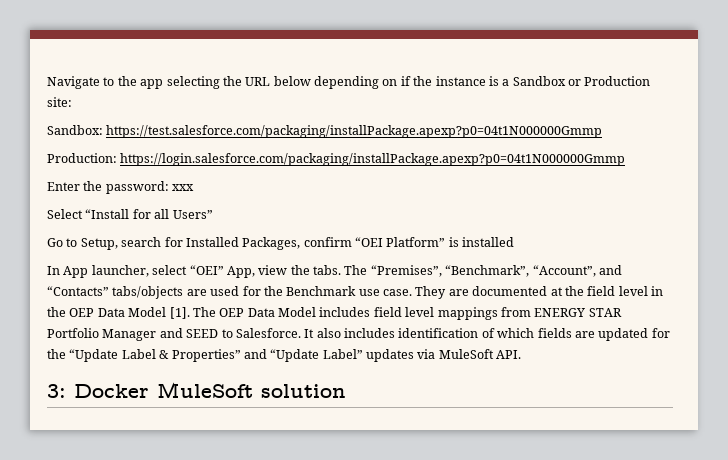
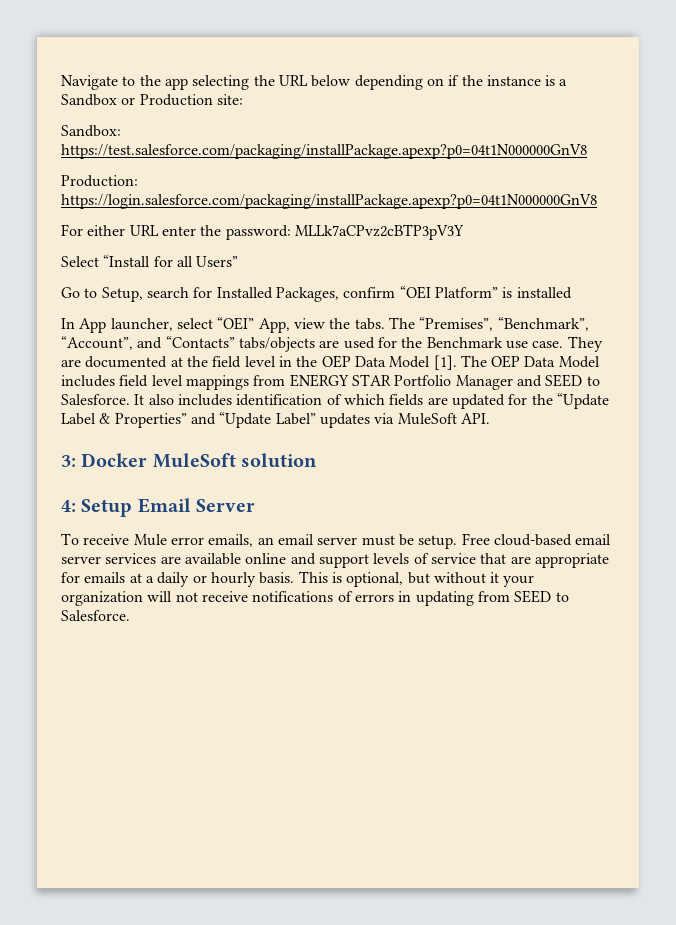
[106,125,603,138] https://test.salesforce.com/packaging/installPackage.apexp?p0=04t1N000000Gmmp -> [61,144,587,159] https://test.salesforce.com/packaging/installPackage.apexp?p0=04t1N000000GnV8
[120,153,626,166] [47,182,80,191] https://login.salesforce.com/packaging/installPackage.apexp?p0=04t1N000000Gmmp // Enter -> [61,194,597,209] [61,224,196,236] https://login.salesforce.com/packaging/installPackage.apexp?p0=04t1N000000GnV8 // For either URL enter
[172,184,195,191] xxx -> [294,224,464,240] MLLk7aCPvz2cBTP3pV3Y
(346, 391) none -> [61,498,256,517] [61,533,612,549] [61,553,609,568] [61,571,535,587] [61,590,569,606] [61,610,130,621] // 4: Setup Email Server // To receive Mule error emails, an email server must be setup. Free cloud-based email server services are available online and support levels of service that are appropriate for emails at a daily or hourly basis. This is optional, but without it your organization will not receive notifications of errors in updating from SEED to Salesforce.

